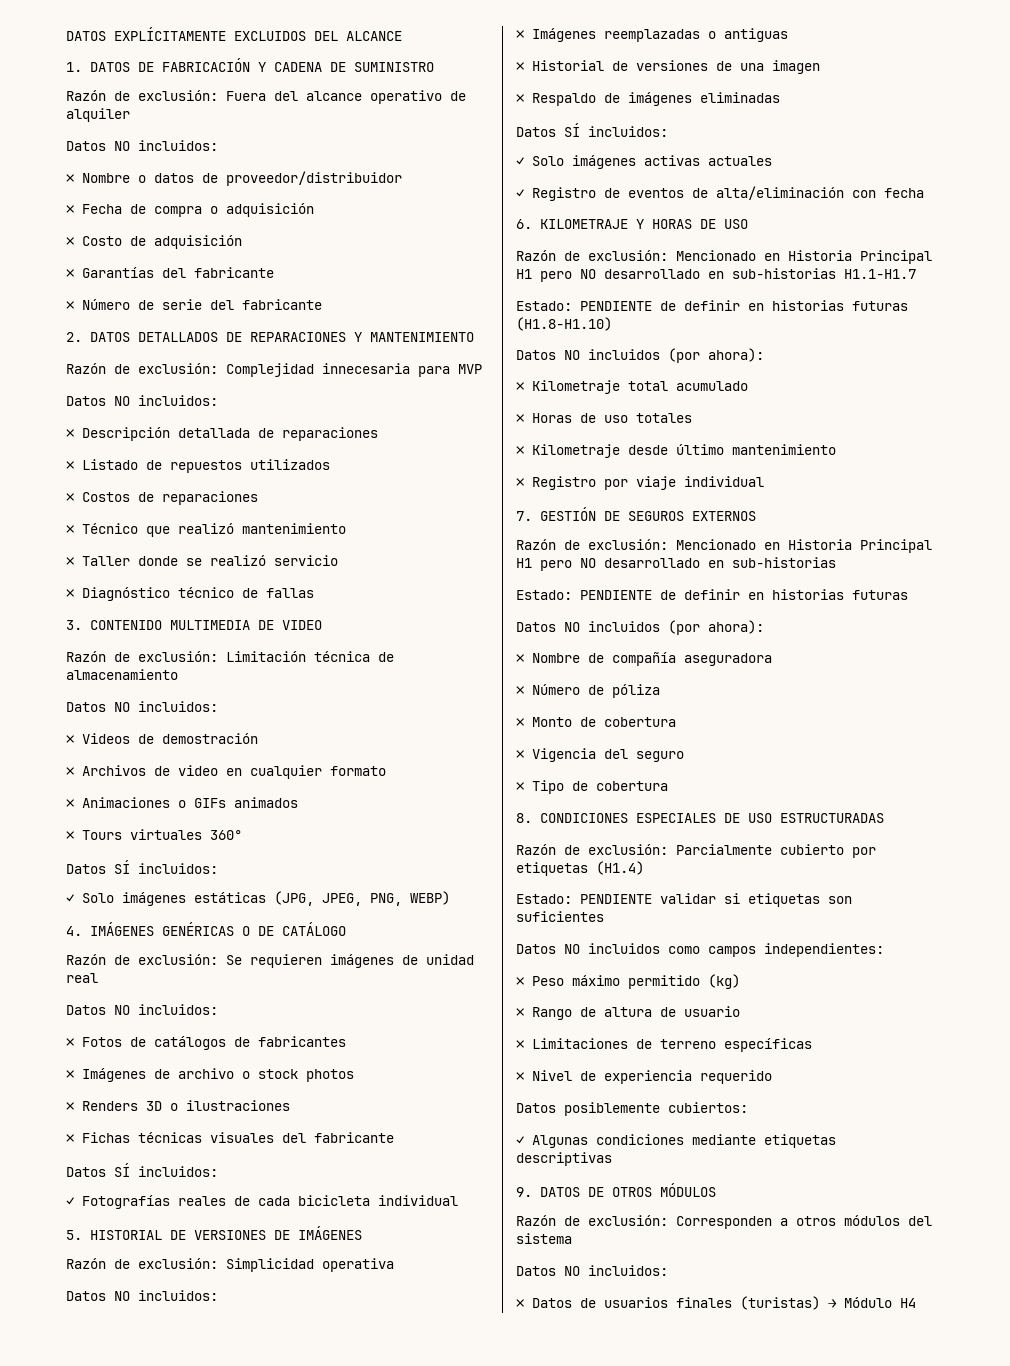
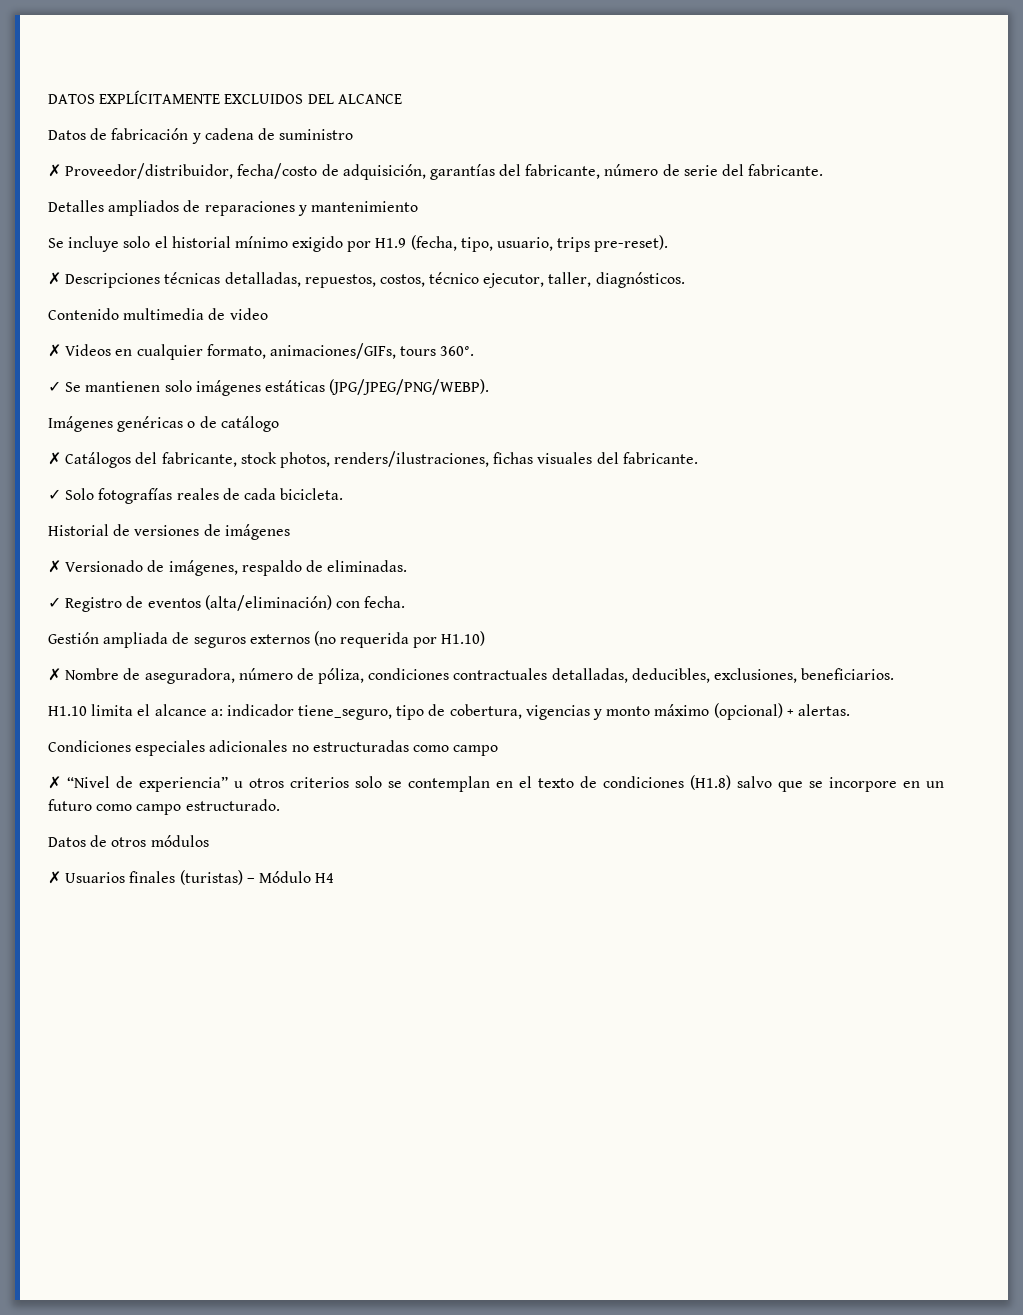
[66,58,434,72] [66,90,466,104] [66,108,130,122] [66,140,218,151] [66,171,402,186] [66,203,314,217] [66,235,242,249] [66,267,274,278] [66,299,322,310] [66,332,474,342] [66,363,482,377] [66,395,218,406] [66,427,378,441] [66,459,330,473] [66,491,258,505] [66,523,346,537] [66,555,338,566] [66,587,314,601] [66,620,322,630] [66,651,394,662] [66,669,178,680] [66,701,218,712] [66,733,258,744] [66,765,386,779] [66,797,298,808] [66,829,242,840] [66,860,218,874] [66,891,450,906] [66,922,346,936] [66,954,474,968] [66,973,98,983] [66,1004,218,1015] [66,1036,346,1050] [66,1068,354,1082] [66,1100,290,1111] [66,1132,394,1143] [66,1163,218,1177] [66,1195,458,1209] [66,1226,362,1240] [66,1258,394,1272] [66,1290,218,1301] [516,28,788,42] [516,62,524,71] 1. DATOS DE FABRICACIÓN Y CADENA DE SUMINISTRO // Razón de exclusión: Fuera del alcance operativo de alquiler // Datos NO incluidos: // ✗ Nombre o datos de proveedor/distribuidor // ✗ Fecha de compra o adquisición // ✗ Costo de adquisición // ✗ Garantías del fabricante // ✗ Número de serie del fabricante // 2. DATOS DETALLADOS DE REPARACIONES Y MANTENIMIENTO // Razón de exclusión: Complejidad innecesaria para MVP // Datos NO incluidos: // ✗ Descripción detallada de reparaciones // ✗ Listado de repuestos utilizados // ✗ Costos de reparaciones // ✗ Técnico que realizó mantenimiento // ✗ Taller donde se realizó servicio // ✗ Diagnóstico técnico de fallas // 3. CONTENIDO MULTIMEDIA DE VIDEO // Razón de exclusión: Limitación técnica de almacenamiento // Datos NO incluidos: // ✗ Videos de demostración // ✗ Archivos de video en cualquier formato // ✗ Animaciones o GIFs animados // ✗ Tours virtuales 360° // Datos SÍ incluidos: // ✓ Solo imágenes estáticas (JPG, JPEG, PNG, WEBP) // 4. IMÁGENES GENÉRICAS O DE CATÁLOGO // Razón de exclusión: Se requieren imágenes de unidad real // Datos NO incluidos: // ✗ Fotos de catálogos de fabricantes // ✗ Imágenes de archivo o stock photos // ✗ Renders 3D o ilustraciones // ✗ Fichas técnicas visuales del fabricante // Datos SÍ incluidos: // ✓ Fotografías reales de cada bicicleta individual // 5. HISTORIAL DE VERSIONES DE IMÁGENES // Razón de exclusión: Simplicidad operativa // Datos NO incluidos: // ✗ Imágenes reemplazadas o antiguas // ✗ -> [48,128,354,144] [48,163,824,180] [48,200,418,216] [48,235,669,252] [48,272,685,288] [48,308,268,320] [48,343,475,360] [48,379,490,396] [48,416,279,432] [48,451,698,468] [48,488,344,504] Datos de fabricación y cadena de suministro // ✗ Proveedor/distribuidor, fecha/costo de adquisición, garantías del fabricante, número de serie del fabricante. // Detalles ampliados de reparaciones y mantenimiento // Se incluye solo el historial mínimo exigido por H1.9 (fecha, tipo, usuario, trips pre‑reset). // ✗ Descripciones técnicas detalladas, repuestos, costos, técnico ejecutor, taller, diagnósticos. // Contenido multimedia de video // ✗ Videos en cualquier formato, animaciones/GIFs, tours 360°. // ✓ Se mantienen solo imágenes estáticas (JPG/JPEG/PNG/WEBP). // Imágenes genéricas o de catálogo // ✗ Catálogos del fabricante, stock photos, renders/ilustraciones, fichas visuales del fabricante. // ✓ Solo fotografías reales de cada bicicleta. //
[740,60,820,74] [516,92,780,106] [516,123,668,137] [516,155,772,169] [516,186,924,201] [516,219,748,229] [516,250,932,264] [516,268,916,282] [516,300,908,311] [516,317,612,331] [516,348,764,363] [516,380,748,394] [516,413,692,423] [516,444,836,458] [516,476,764,490] [516,507,756,521] [516,539,932,553] [516,557,836,571] [516,589,908,600] [516,620,764,635] [516,652,772,666] [516,684,660,698] [516,717,676,727] [516,748,684,762] [516,780,668,794] [516,813,884,823] [516,844,876,858] [516,861,644,876] [516,893,852,907] [516,911,604,922] [516,943,884,957] [516,974,740,989] [516,1006,740,1020] [516,1038,812,1052] [516,1070,772,1084] [516,1102,748,1116] [516,1134,836,1148] [516,1152,612,1166] [516,1183,716,1197] [516,1215,932,1229] [516,1233,572,1244] [516,1265,668,1276] [516,1297,668,1308] una imagen // ✗ Respaldo de imágenes eliminadas // Datos SÍ incluidos: // ✓ Solo imágenes activas actuales // ✓ Registro de eventos de alta/eliminación con fecha // 6. KILOMETRAJE Y HORAS DE USO // Razón de exclusión: Mencionado en Historia Principal H1 pero NO desarrollado en sub-historias H1.1-H1.7 // Estado: PENDIENTE de definir en historias futuras (H1.8-H1.10) // Datos NO incluidos (por ahora): // ✗ Kilometraje total acumulado // ✗ Horas de uso totales // ✗ Kilometraje desde último mantenimiento // ✗ Registro por viaje individual // 7. GESTIÓN DE SEGUROS EXTERNOS // Razón de exclusión: Mencionado en Historia Principal H1 pero NO desarrollado en sub-historias // Estado: PENDIENTE de definir en historias futuras // Datos NO incluidos (por ahora): // ✗ Nombre de compañía aseguradora // ✗ Número de póliza // ✗ Monto de cobertura // ✗ Vigencia del seguro // ✗ Tipo de cobertura // 8. CONDICIONES ESPECIALES DE USO ESTRUCTURADAS // Razón de exclusión: Parcialmente cubierto por etiquetas (H1.4) // Estado: PENDIENTE validar si etiquetas son suficientes // Datos NO incluidos como campos independientes: // ✗ Peso máximo permitido (kg) // ✗ Rango de altura de usuario // ✗ Limitaciones de terreno específicas // ✗ Nivel de experiencia requerido // Datos posiblemente cubiertos: // ✓ Algunas condiciones mediante etiquetas descriptivas // 9. DATOS DE OTROS MÓDULOS // Razón de exclusión: Corresponden a otros módulos del sistema // Datos NO incluidos: // ✗ Datos de usuarios -> [224,524,290,540] [48,560,408,576] [48,595,406,612] [48,631,486,648] [48,668,895,684] [48,703,850,720] [48,740,499,756] [48,775,944,792] [48,799,280,815] [48,835,209,847] [48,871,126,884] imágenes // ✗ Versionado de imágenes, respaldo de eliminadas. // ✓ Registro de eventos (alta/eliminación) con fecha. // Gestión ampliada de seguros externos (no requerida por H1.10) // ✗ Nombre de aseguradora, número de póliza, condiciones contractuales detalladas, deducibles, exclusiones, beneficiarios. // H1.10 limita el alcance a: indicador tiene_seguro, tipo de cobertura, vigencias y monto máximo (opcional) + alertas. // Condiciones especiales adicionales no estructuradas como campo // ✗ “Nivel de experiencia” u otros criterios solo se contemplan en el texto de condiciones (H1.8) salvo que se incorpore en un futuro como campo estructurado. // Datos de otros módulos // ✗ Usuarios
[828,1299,837,1308] → -> [246,878,255,883] –

